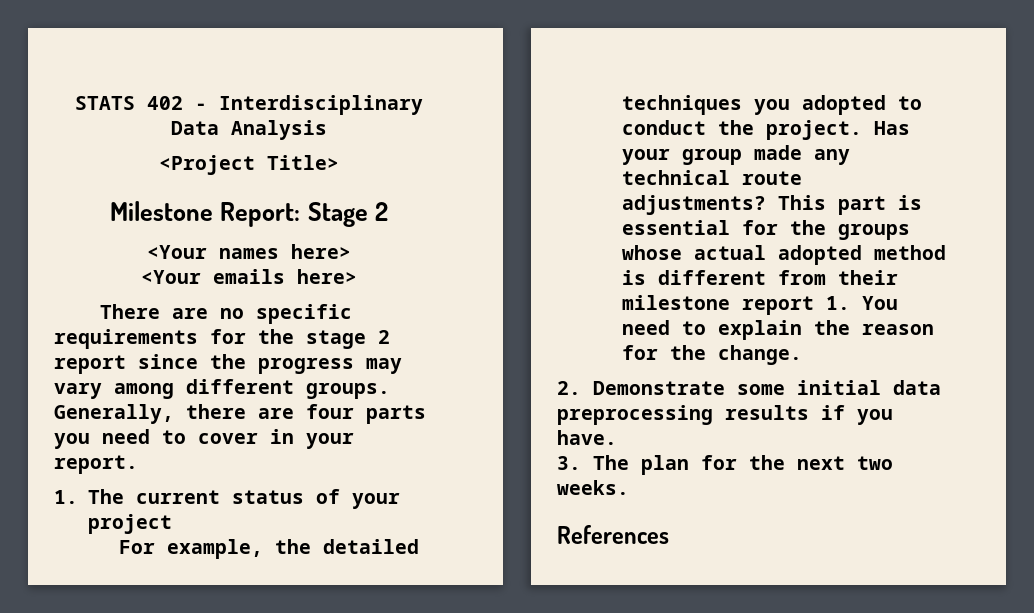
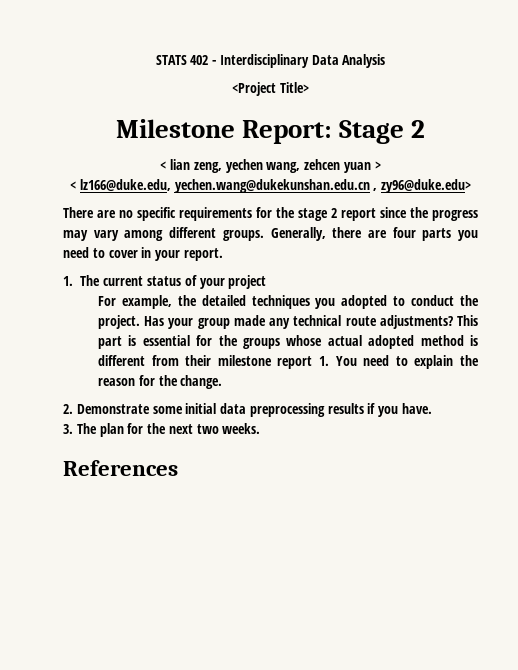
[147,244,351,259] [141,269,357,284] <Your names here> // <Your emails here> -> [160,159,381,173] [69,179,472,193] < lian zeng, yechen wang, zehcen yuan > // < lz166@duke.edu, yechen.wang@dukekunshan.edu.cn , zy96@duke.edu>

